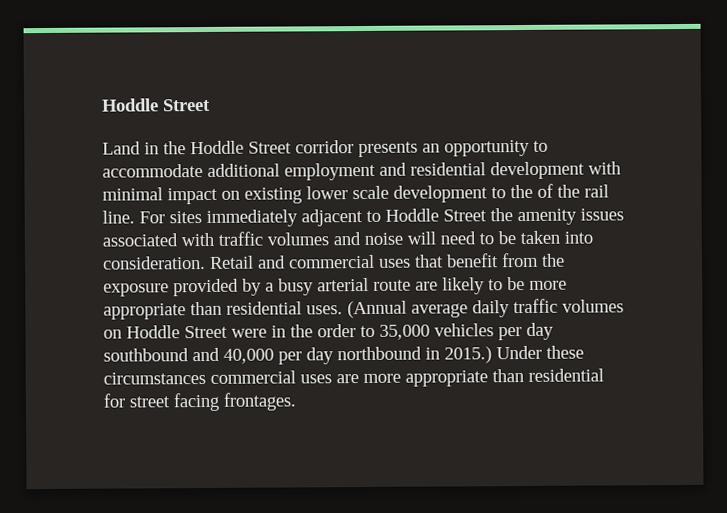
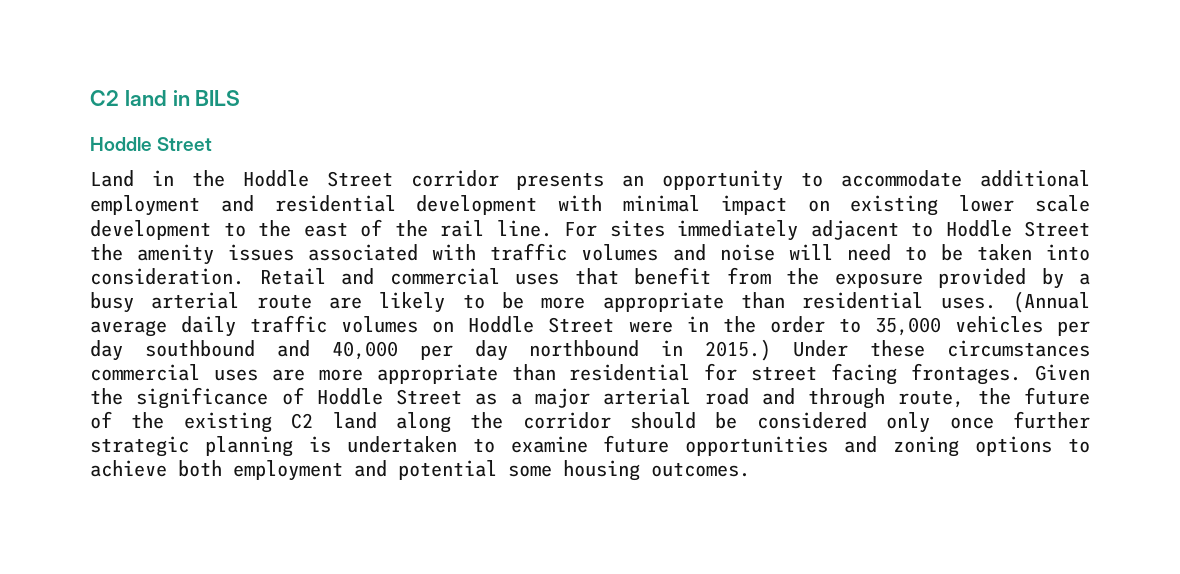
(102, 105) none -> [90,90,241,106] C2 land in BILS //
(533, 191) none -> [303,222,348,237] east
(296, 401) none -> [1035,364,1090,381] [90,387,1091,409] [90,411,1090,433] [90,435,1090,457] [90,460,750,481] Given the significance of Hoddle Street as a major arterial road and through route, the future of the existing C2 land along the corridor should be considered only once further strategic planning is undertaken to examine future opportunities and zoning options to achieve both employment and potential some housing outcomes.

